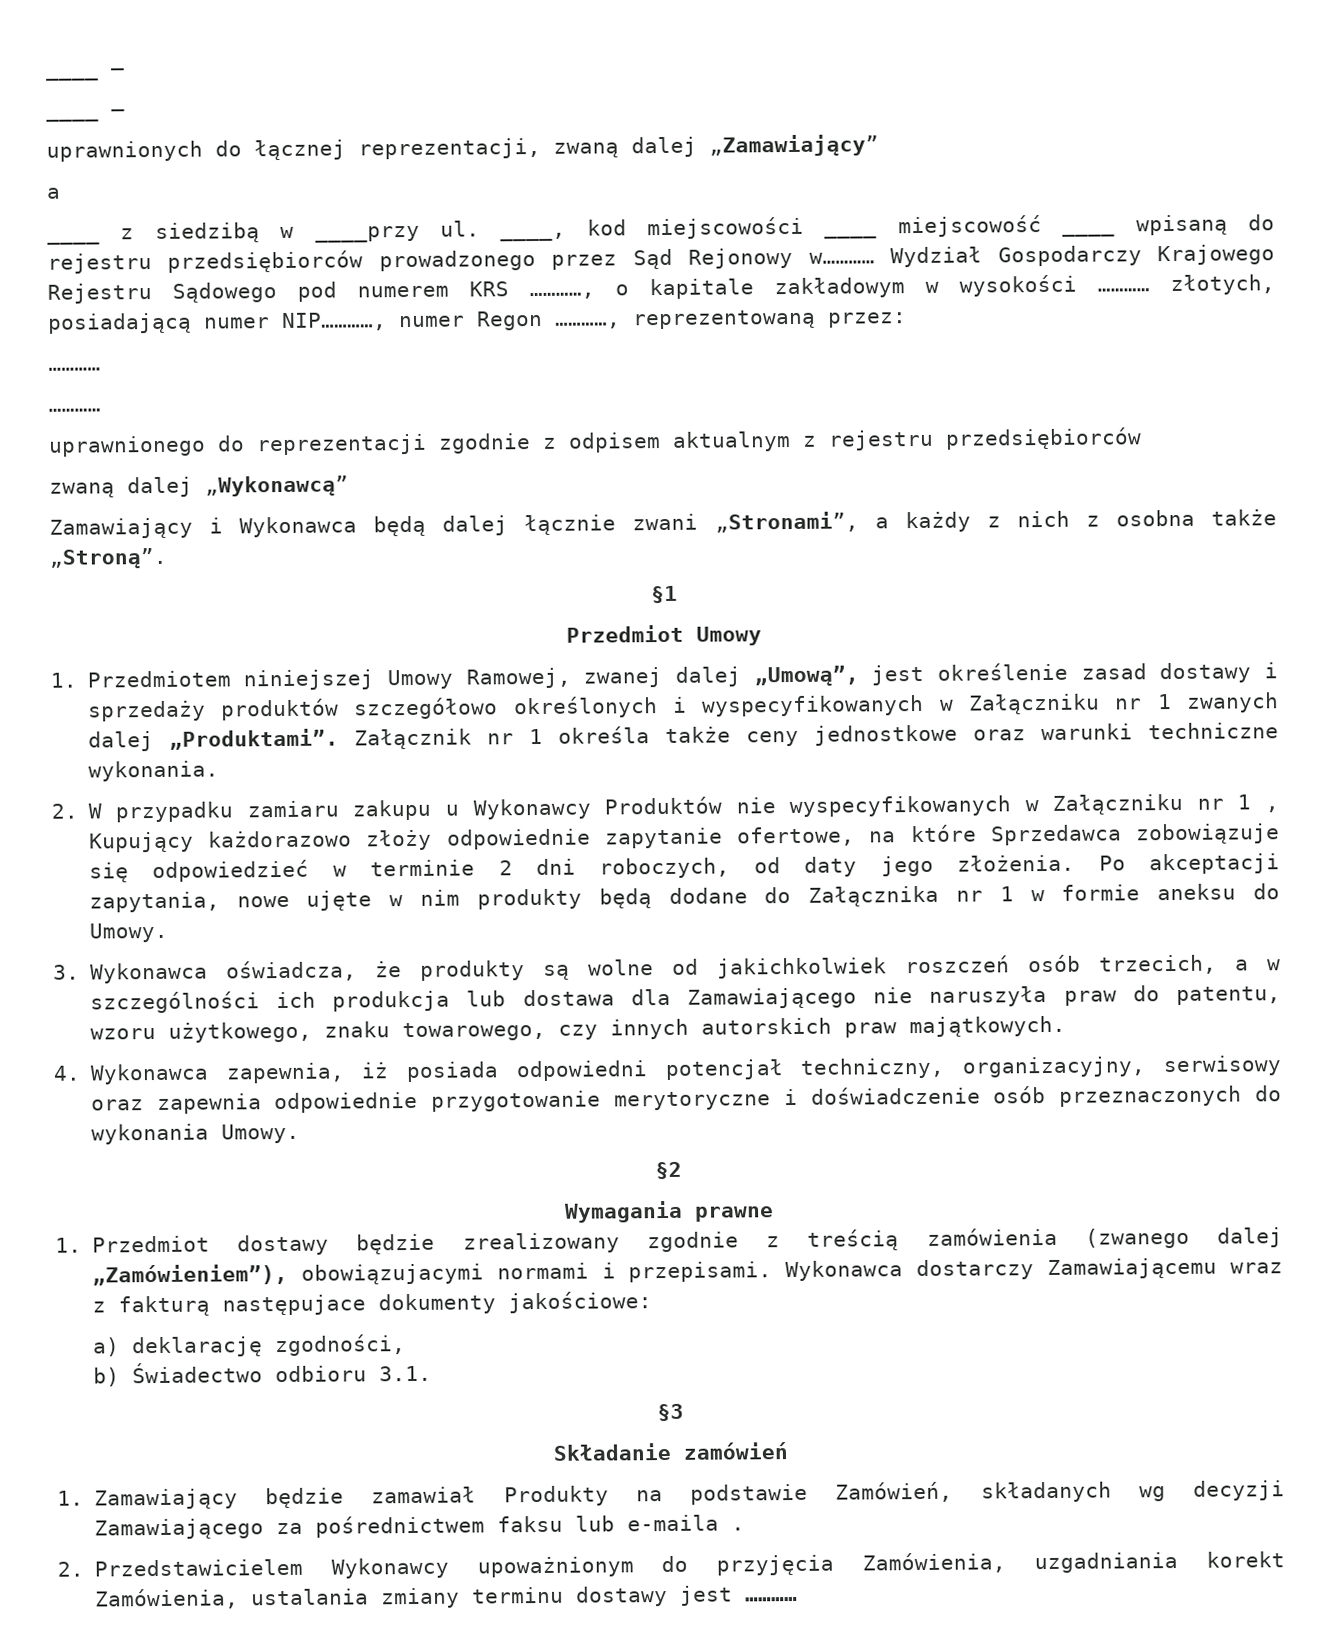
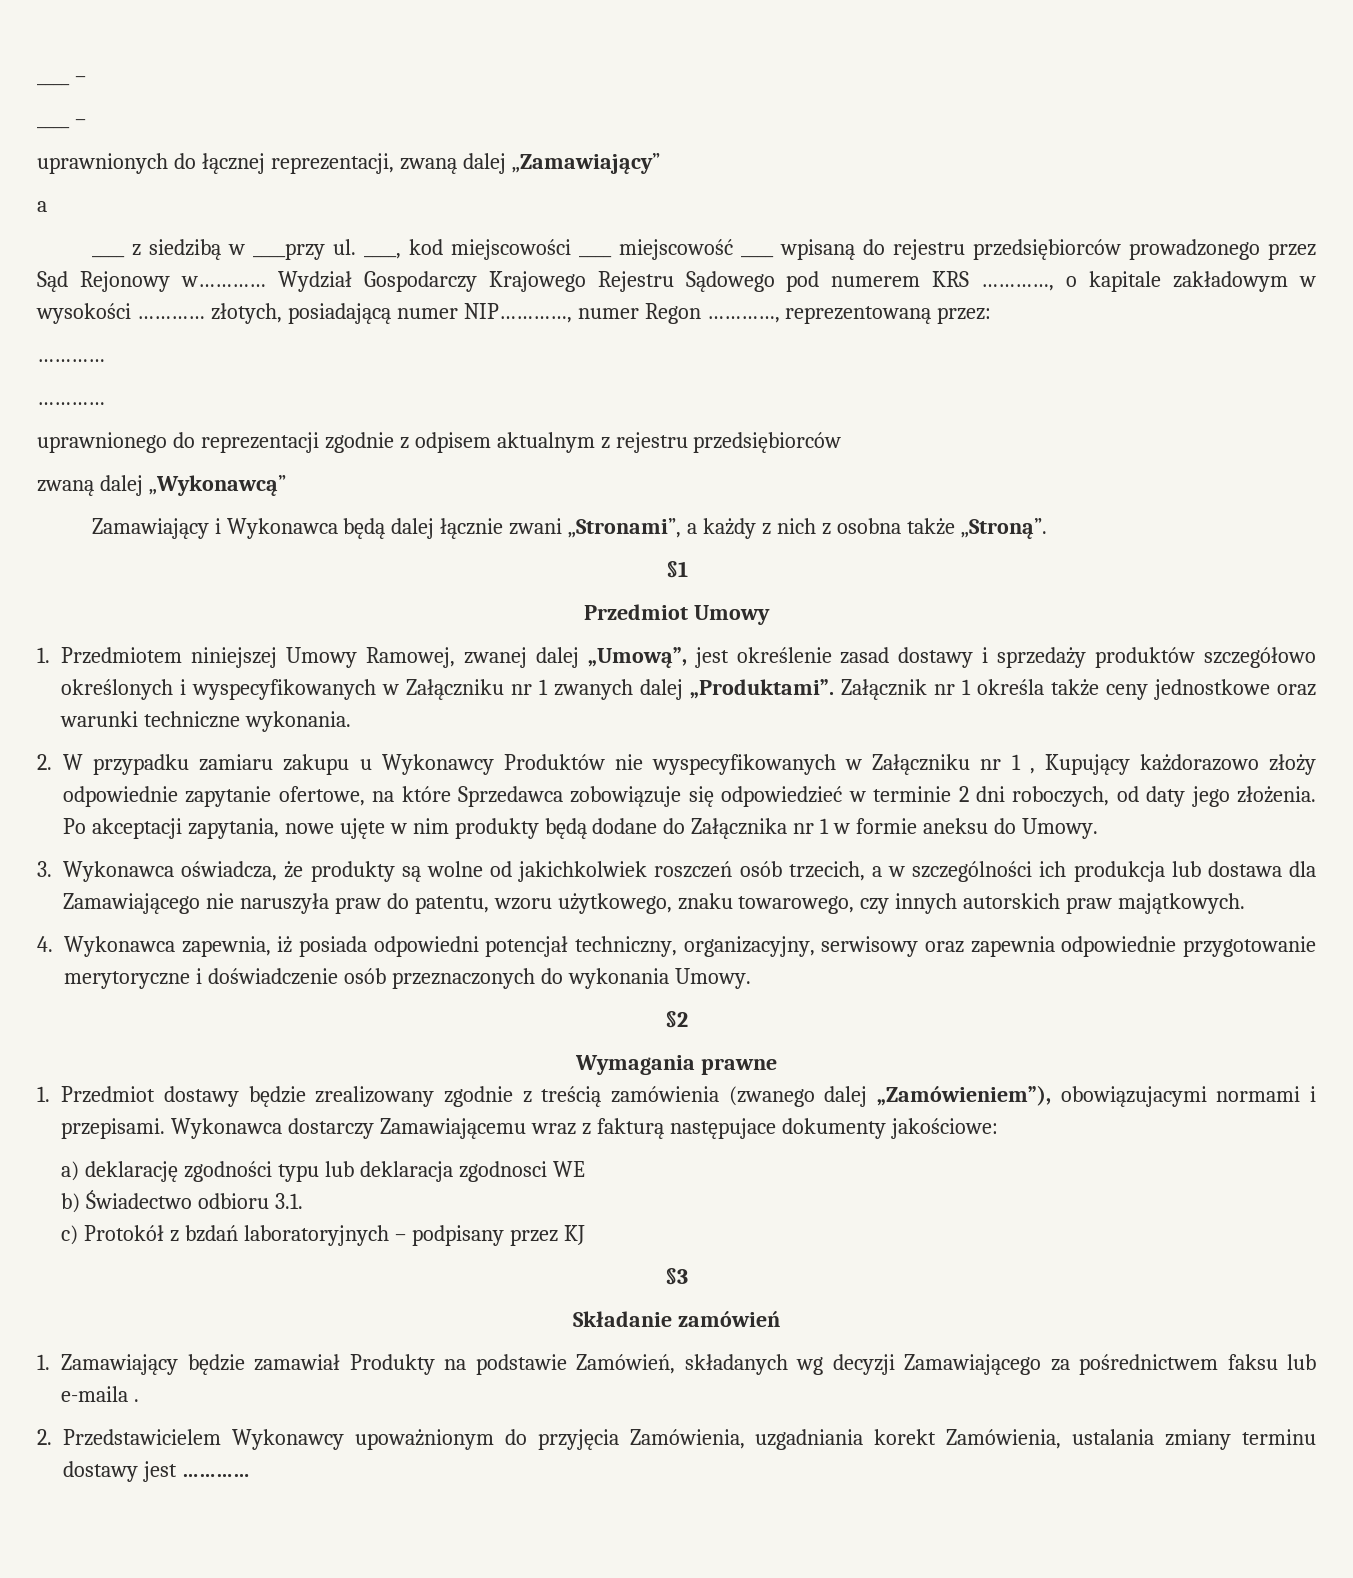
[274,1334,406,1357] [92,1362,432,1387] zgodności, // b) Świadectwo odbioru 3.1. -> [184,1161,585,1182] [61,1190,304,1213] [61,1225,585,1246] zgodności typu lub deklaracja zgodnosci WE // b) Świadectwo odbioru 3.1. // c) Protokół z bzdań laboratoryjnych – podpisany przez KJ

